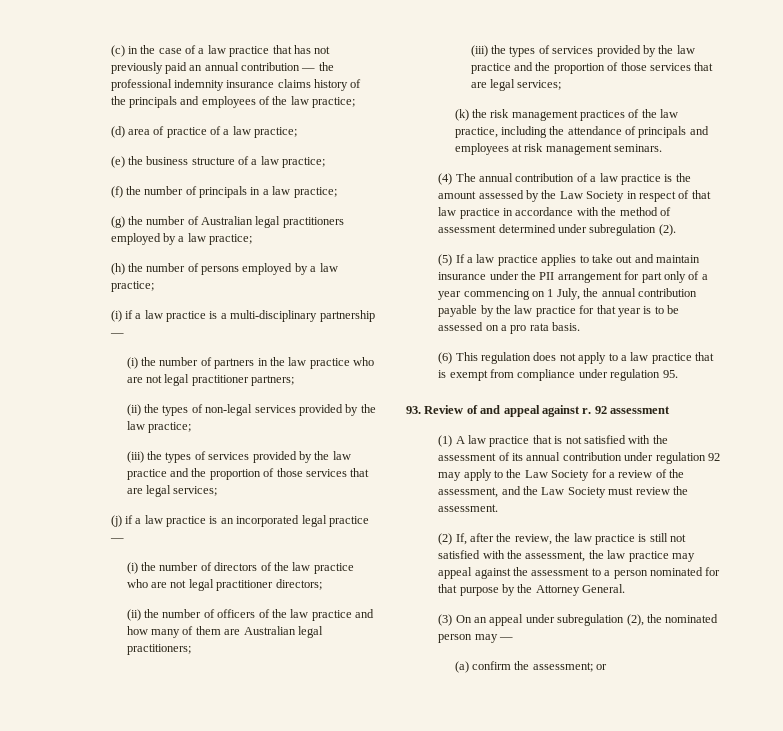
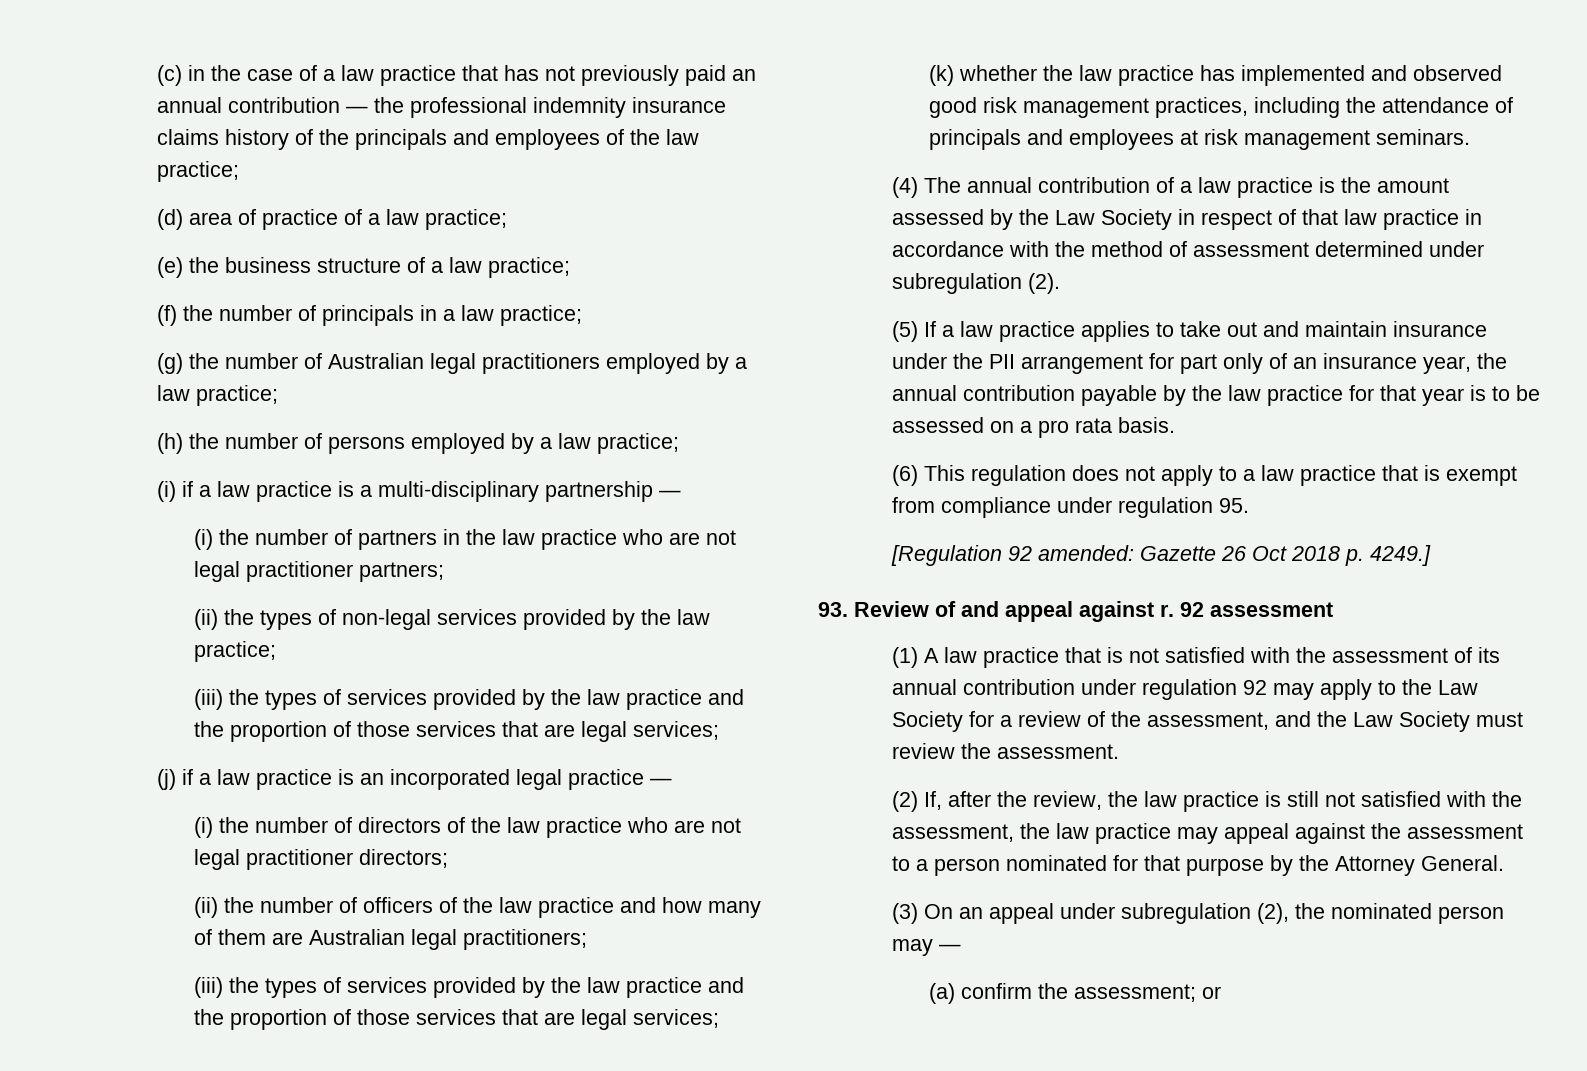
[471,109,679,121] [454,127,498,138] the risk management practices of the law practice, -> [958,65,1502,86] [928,97,1248,118] whether the law practice has implemented and observed good risk management practices,
[701,274,708,280] [438,288,580,300] a year commencing on 1 July, -> [1292,353,1471,374] an insurance year,
(678, 374) none -> [890,545,1431,566] // [Regulation 92 amended: Gazette 26 Oct 2018 p. 4249.]

